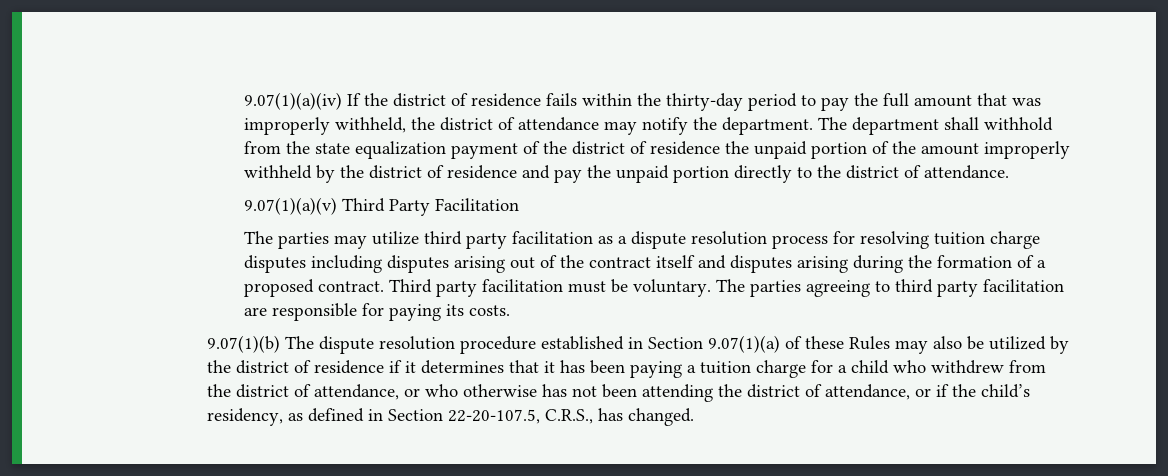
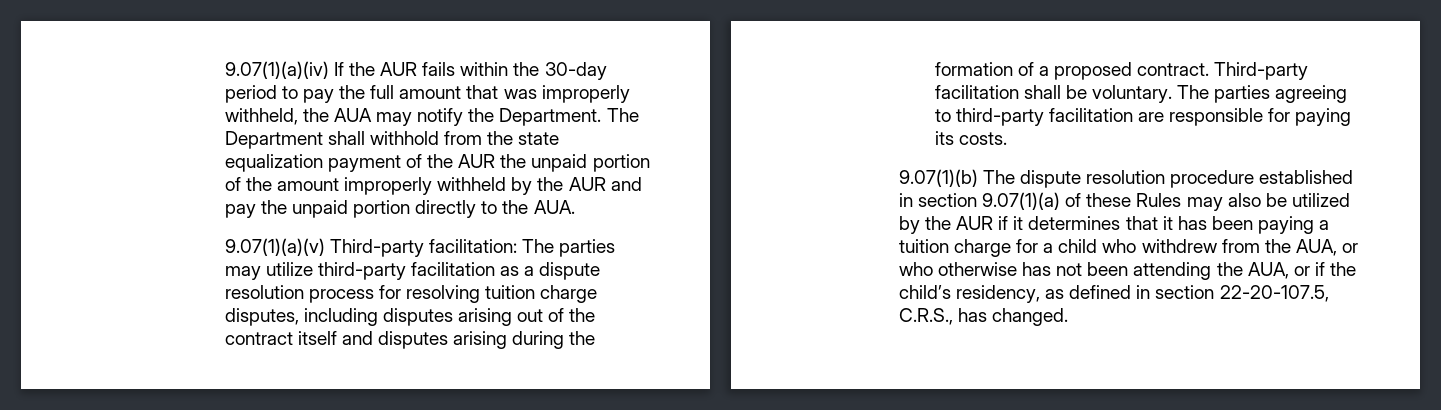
[392,93,541,107] district of residence -> [380,62,418,76] AUR
[665,93,743,111] thirty-day -> [544,62,607,80] 30-day
[439,117,939,135] district of attendance may notify the department. The department -> [333,108,639,126] [224,131,323,149] AUA may notify the Department. The Department
[571,141,720,155] district of residence -> [458,154,496,168] AUR
[368,165,517,179] district of residence -> [568,177,606,191] AUR
[845,165,1009,179] [243,197,519,216] district of attendance. // 9.07(1)(a)(v) Third Party Facilitation // -> [533,200,575,214] [224,238,517,257] AUA. // 9.07(1)(a)(v) Third-party facilitation:
[423,231,507,249] third party -> [317,262,406,280] third-party
[243,255,306,273] disputes -> [224,308,299,326] disputes,
[388,279,606,297] Third party facilitation must -> [1214,62,1309,80] [934,85,1061,99] Third-party facilitation shall
[894,279,978,297] third party -> [955,108,1044,126] third-party
[647,337,703,349] Section -> [917,193,977,207] section
[235,360,384,374] district of residence -> [956,216,994,230] AUR
[235,384,399,400] district of attendance, -> [1295,239,1337,256] AUA,
[746,384,910,400] district of attendance, -> [1247,262,1289,279] AUA,
[387,409,443,421] Section -> [1155,285,1215,299] section

